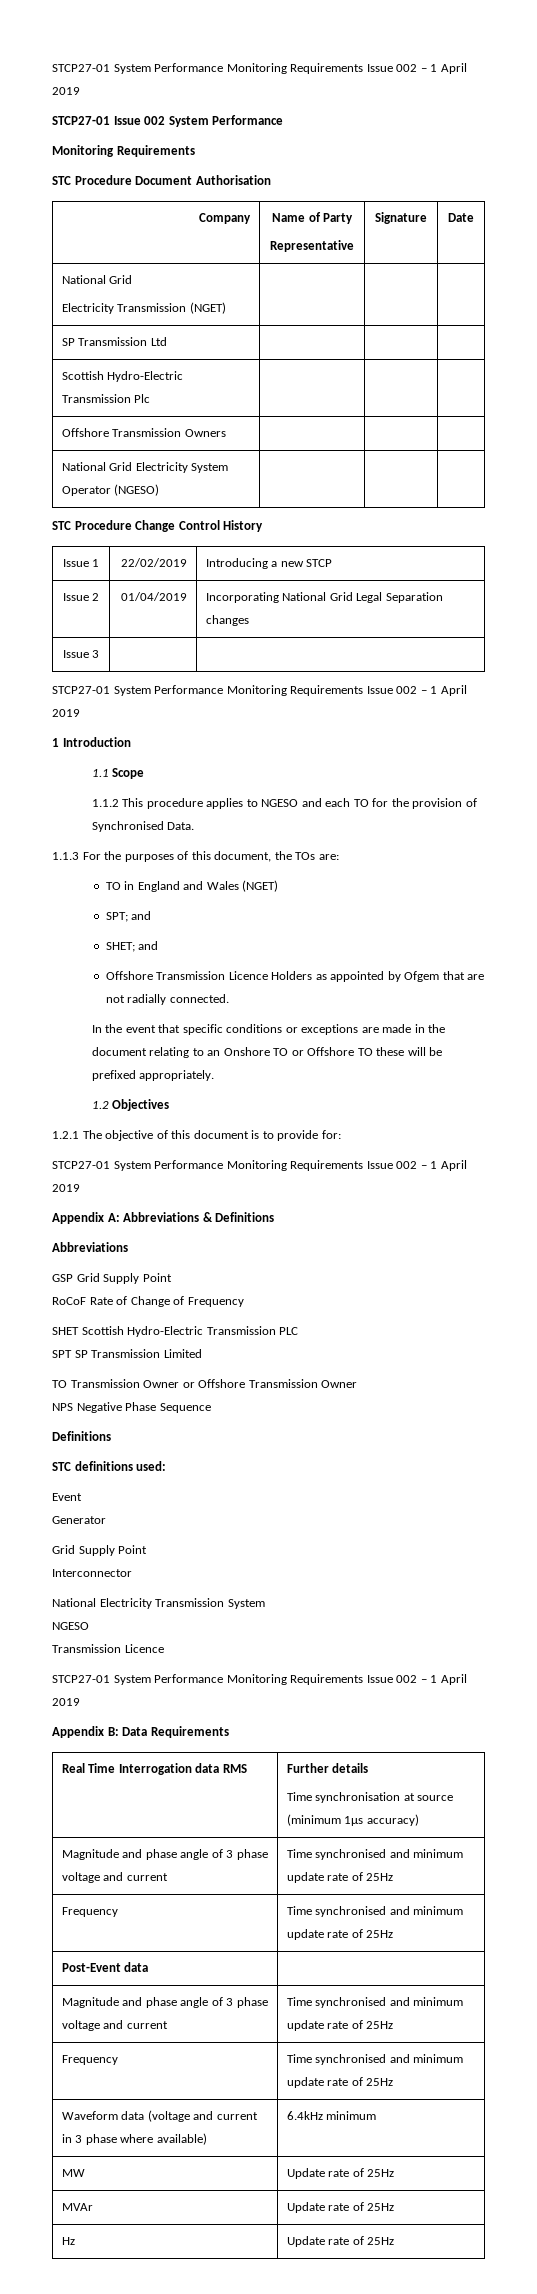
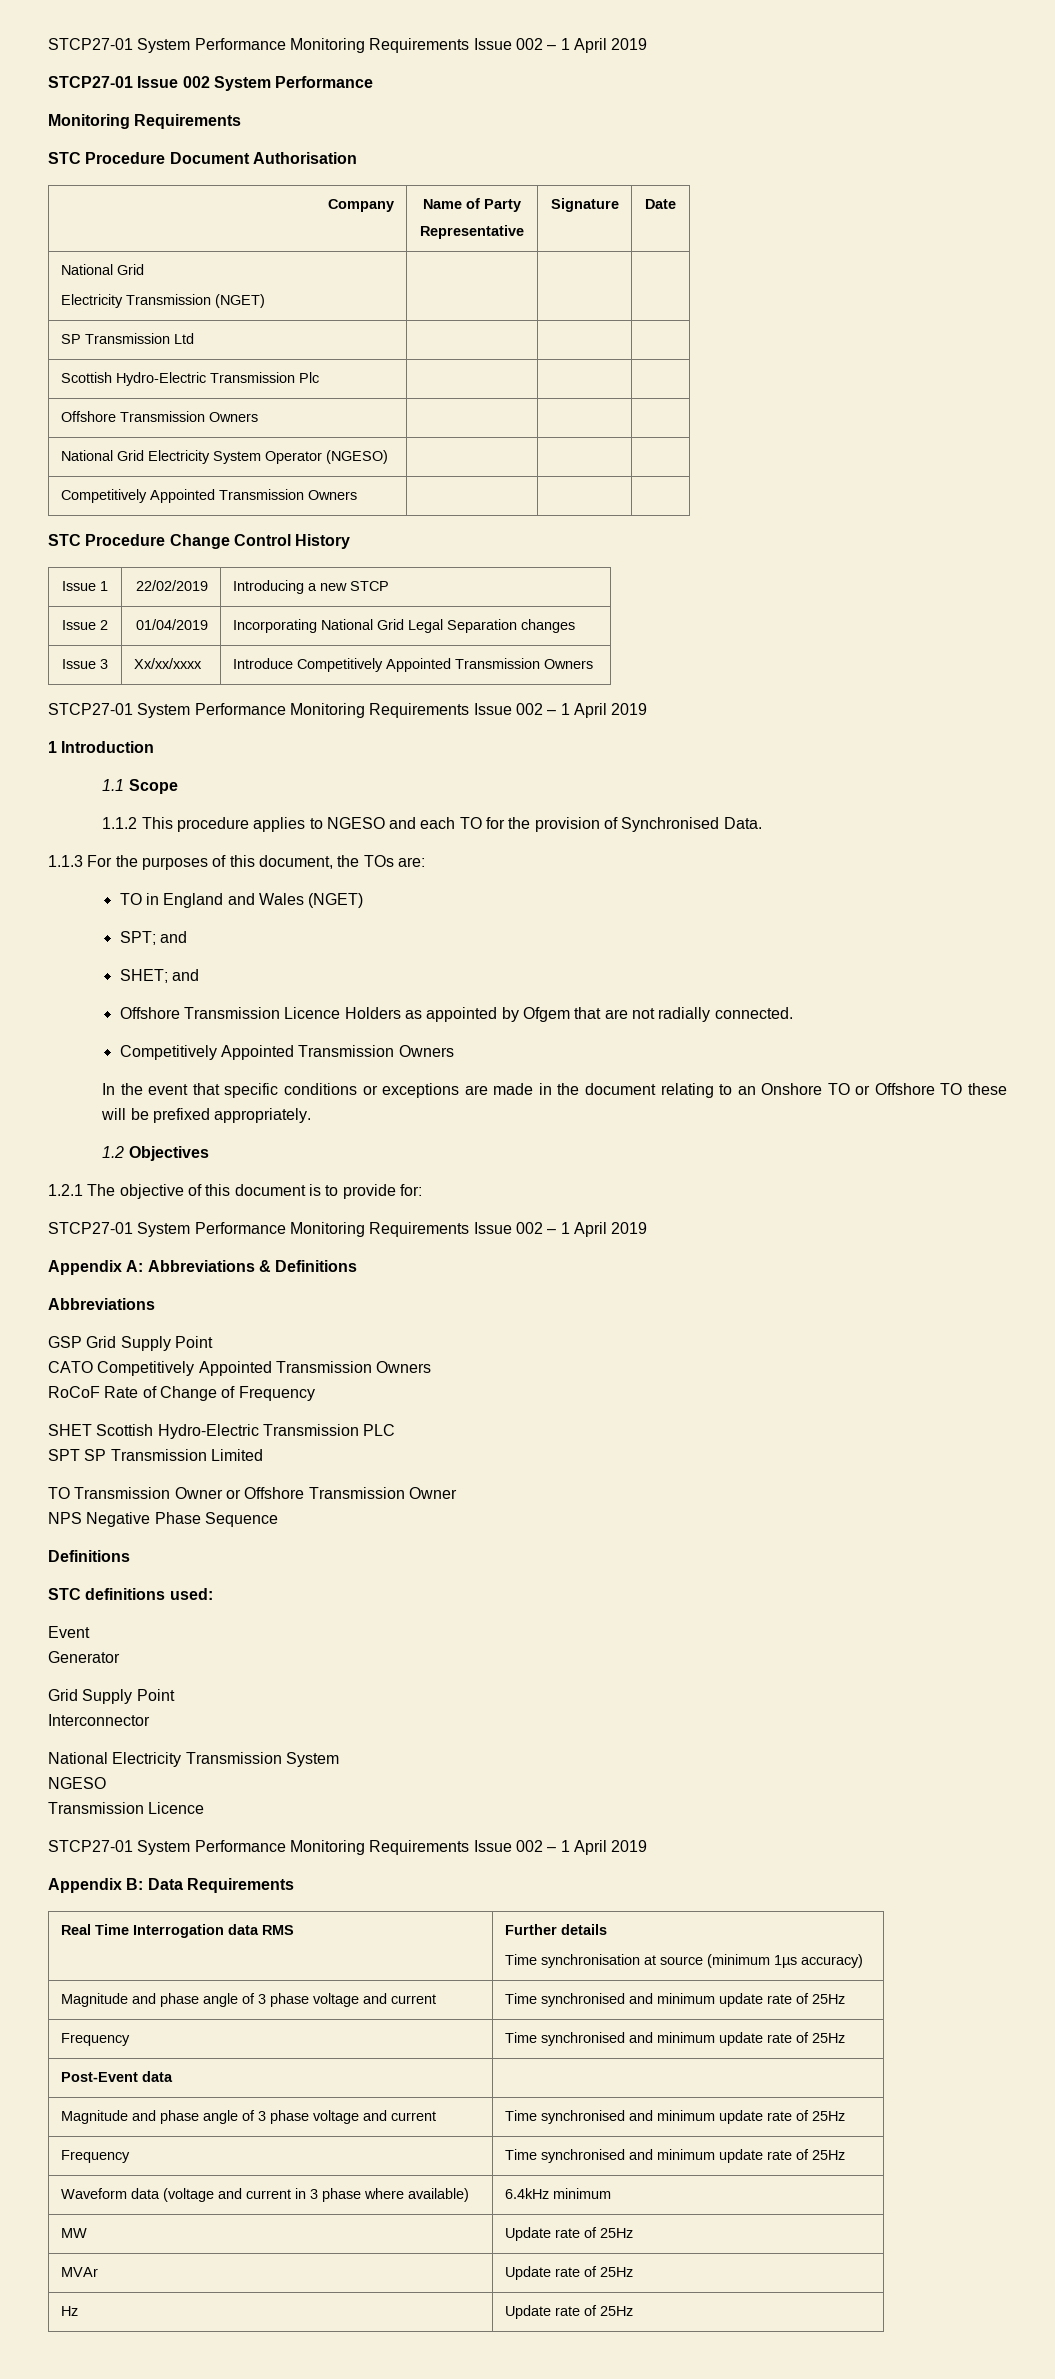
(160, 490) none -> [60,489,357,503] // Competitively Appointed Transmission Owners | | |
(100, 654) | -> [133,658,202,669] [232,658,593,672] Xx/xx/xxxx | Introduce Competitively Appointed Transmission Owners
(229, 998) none -> [119,1045,454,1060] // Competitively Appointed Transmission Owners
(172, 1277) none -> [48,1361,432,1376] // CATO Competitively Appointed Transmission Owners

